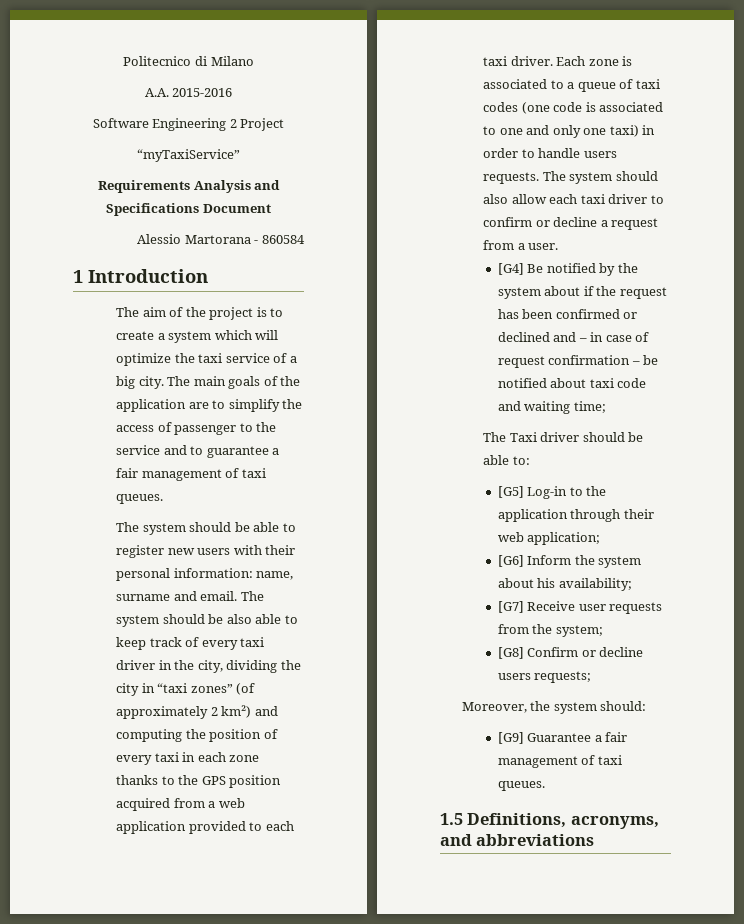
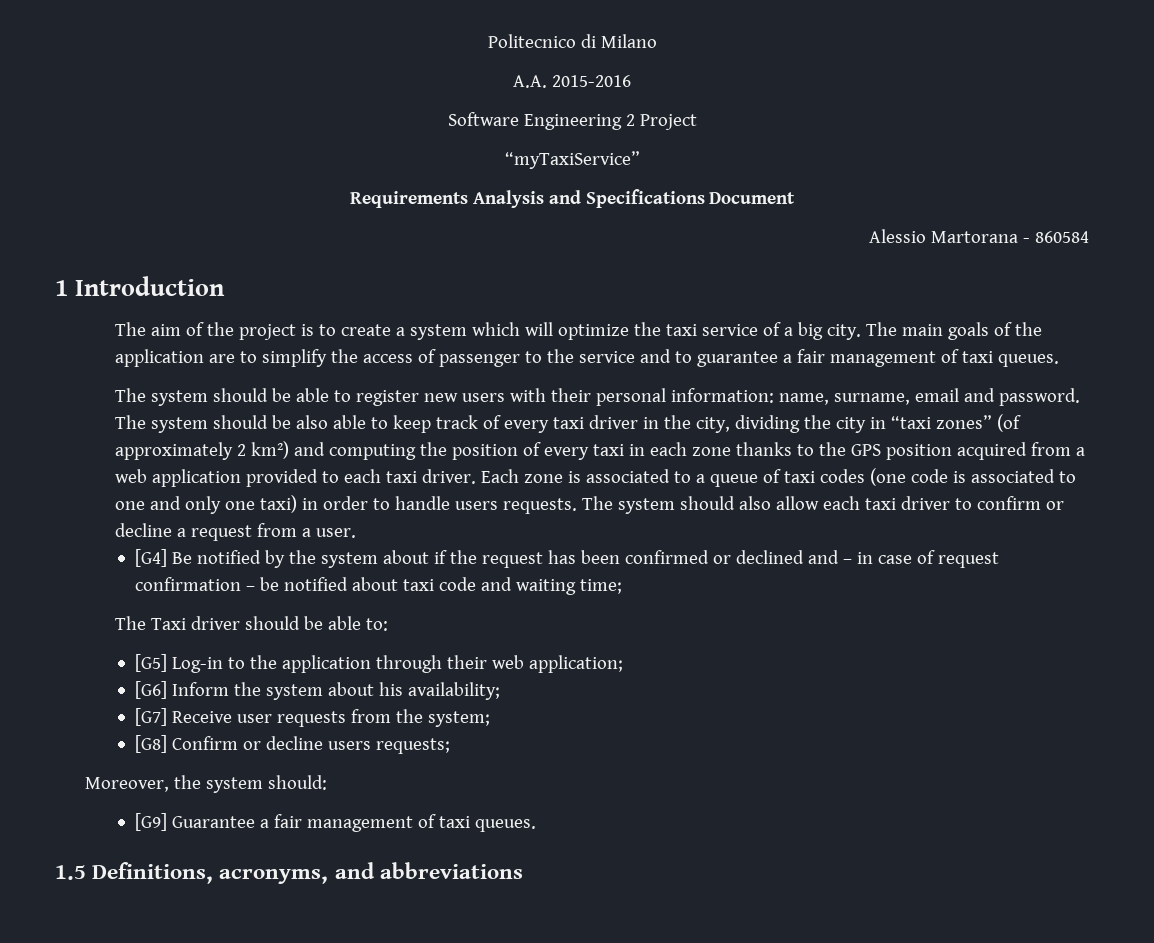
[116,591,238,601] surname and email. -> [833,388,1080,406] surname, email and password.

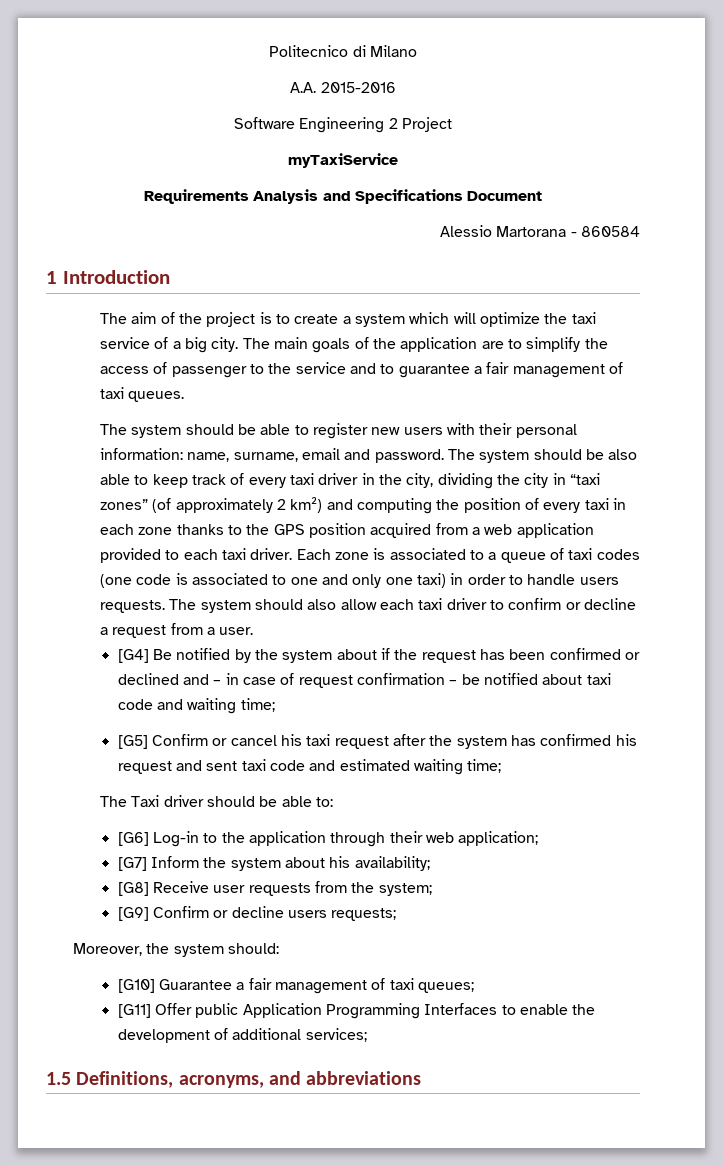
[504,151,640,169] “myTaxiService” -> [288,153,398,168] myTaxiService
(622, 586) none -> [117,734,637,749] [117,759,502,775] // [G5] Confirm or cancel his taxi request after the system has confirmed his request and sent taxi code and estimated waiting time;
[135,654,168,672] [G5] -> [117,832,149,846] [G6]
[135,681,168,699] [G6] -> [117,857,147,871] [G7]
[135,708,168,726] [G7] -> [117,882,149,896] [G8]
[135,735,168,753] [G8] -> [117,907,149,921] [G9]
[135,813,168,831] [G9] -> [117,979,155,993] [G10]
[474,819,536,832] queues. -> [417,982,474,993] [117,1003,596,1019] [117,1028,367,1043] queues; // [G11] Offer public Application Programming Interfaces to enable the development of additional services;

